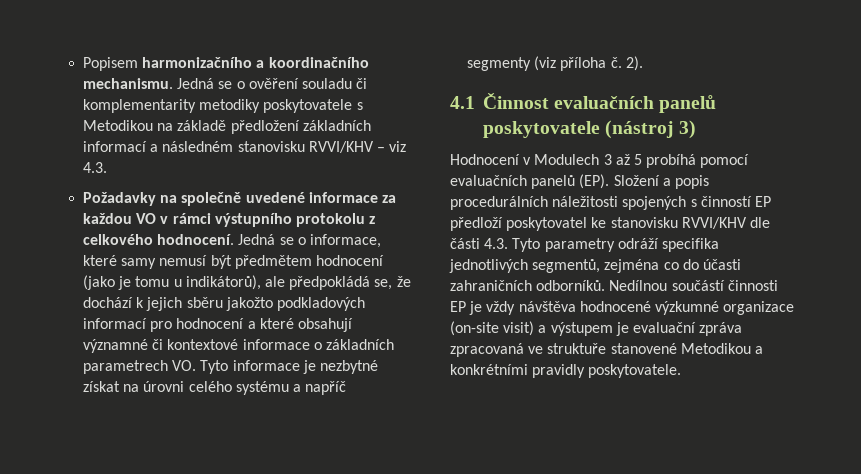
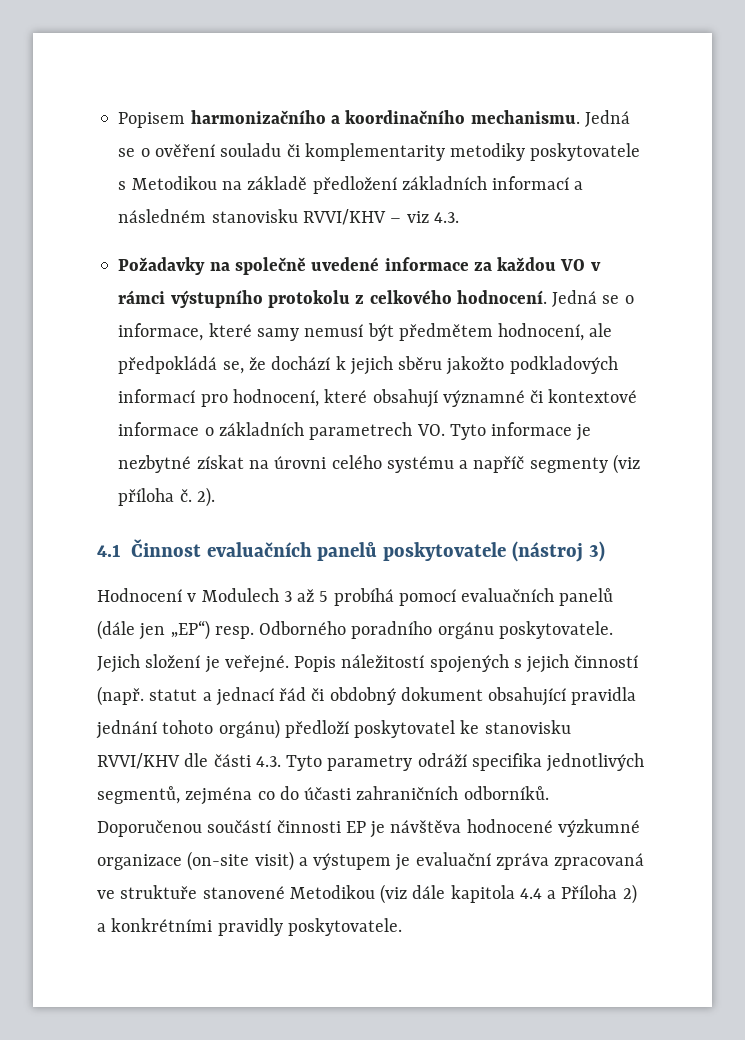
[315,255,384,266] [83,275,261,290] hodnocení (jako je tomu u indikátorů), -> [498,323,585,341] hodnocení,
[176,318,256,329] hodnocení a -> [232,389,319,407] hodnocení,
[579,174,709,189] [450,196,771,210] (EP). Složení a popis procedurálních náležitosti spojených s činností EP -> [97,620,613,640] [97,654,639,673] [97,686,637,706] [96,719,280,739] (dále jen „EP“) resp. Odborného poradního orgánu poskytovatele. Jejich složení je veřejné. Popis náležitostí spojených s jejich činností (např. statut a jednací řád či obdobný dokument obsahující pravidla jednání tohoto orgánu)
[609,280,668,291] Nedílnou -> [97,820,202,837] Doporučenou
[486,301,516,315] vždy -> (386, 829) none
(751, 348) none -> [380,884,637,904] (viz dále kapitola 4.4 a Příloha 2)

